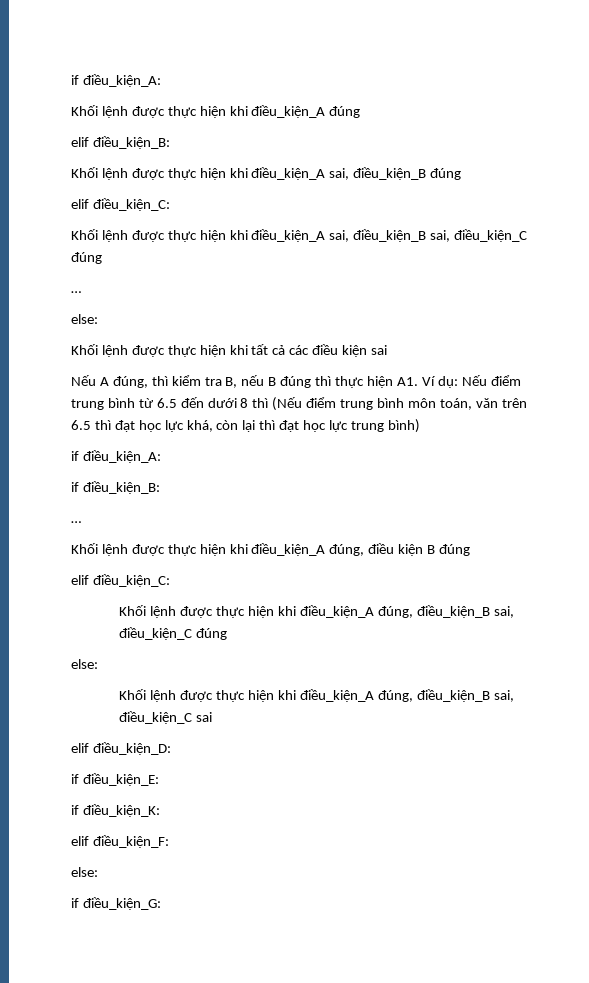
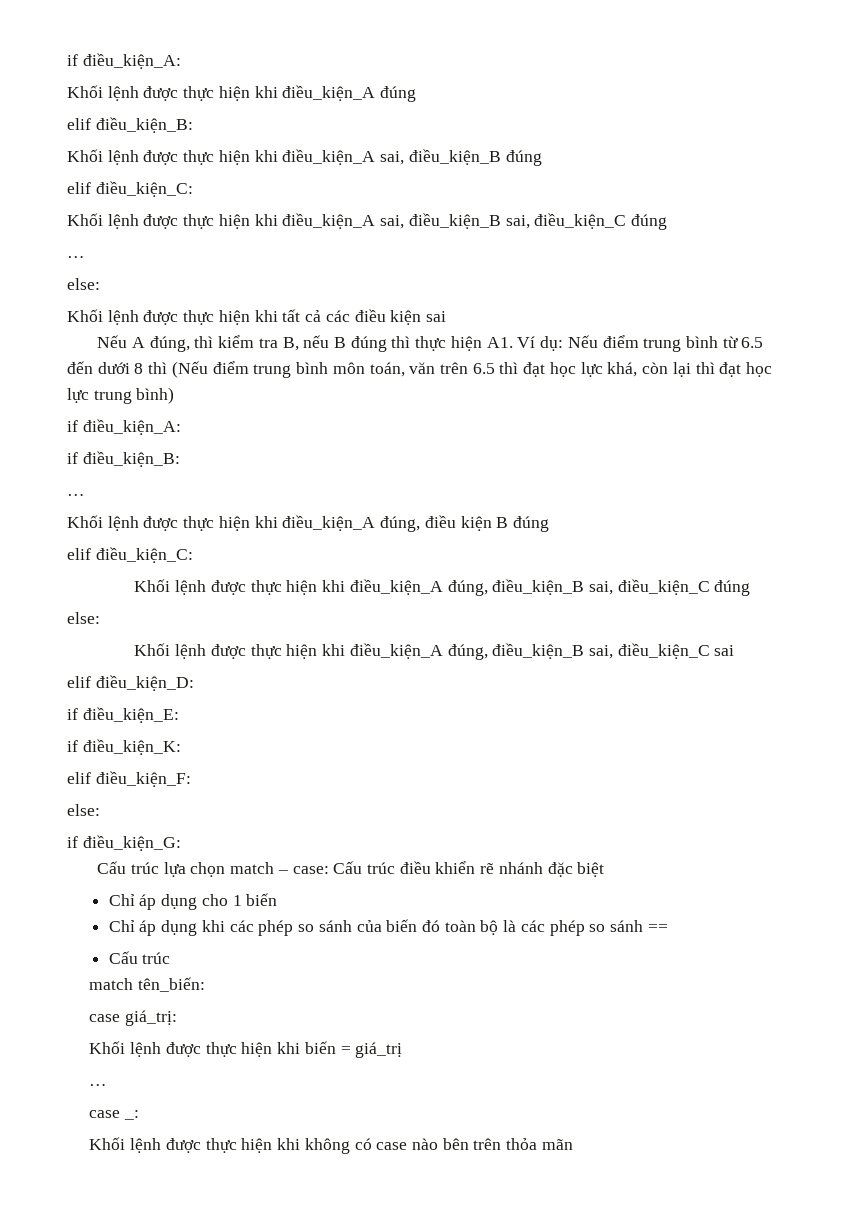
(161, 903) none -> [97,861,605,877] [108,893,278,910] [108,919,668,936] [108,951,171,964] [89,977,206,992] [89,1010,178,1026] [89,1041,403,1058] [89,1084,108,1086] [89,1110,140,1120] [89,1137,573,1154] // Cấu trúc lựa chọn match – case: Cấu trúc điều khiển rẽ nhánh đặc biệt // Chỉ áp dụng cho 1 biến // Chỉ áp dụng khi các phép so sánh của biến đó toàn bộ là các phép so sánh == // Cấu trúc // match tên_biến: // case giá_trị: // Khối lệnh được thực hiện khi biến = giá_trị // … // case _: // Khối lệnh được thực hiện khi không có case nào bên trên thỏa mãn

